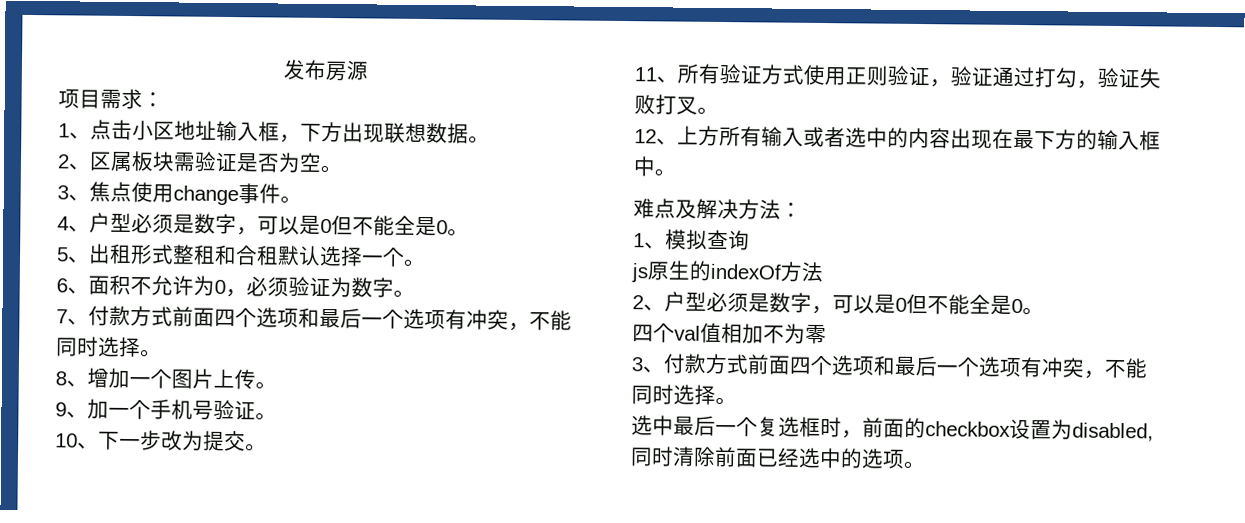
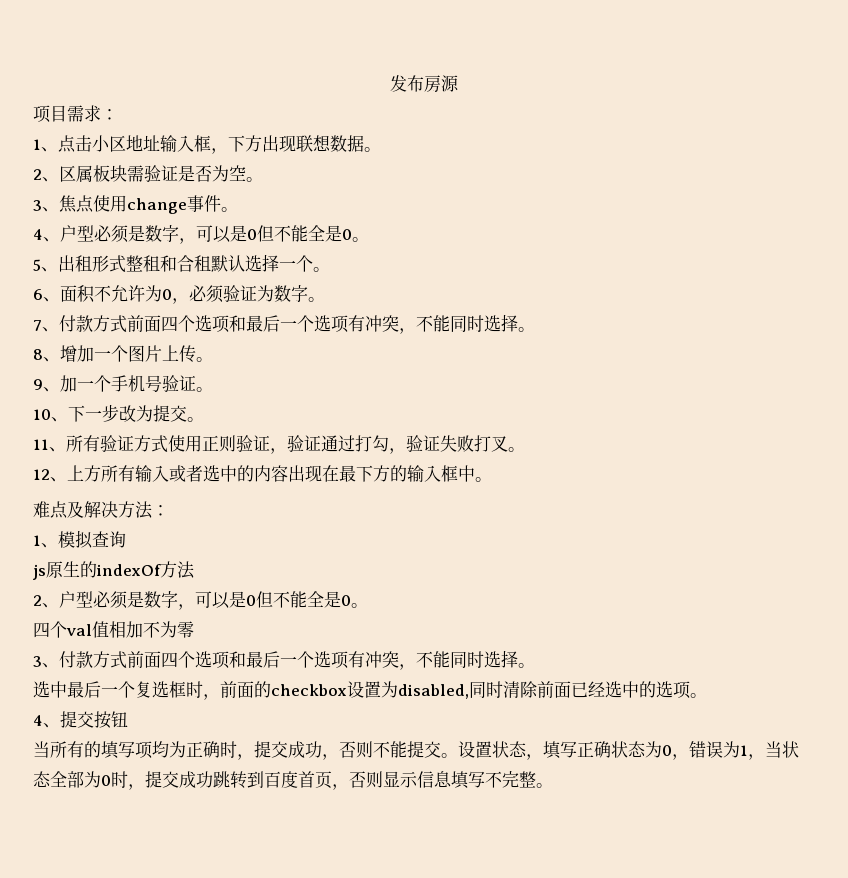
(925, 465) none -> [33,711,128,729] [33,741,799,760] [33,771,553,790] // 4、提交按钮 // 当所有的填写项均为正确时，提交成功，否则不能提交。设置状态，填写正确状态为0，错误为1，当状态全部为0时，提交成功跳转到百度首页，否则显示信息填写不完整。

